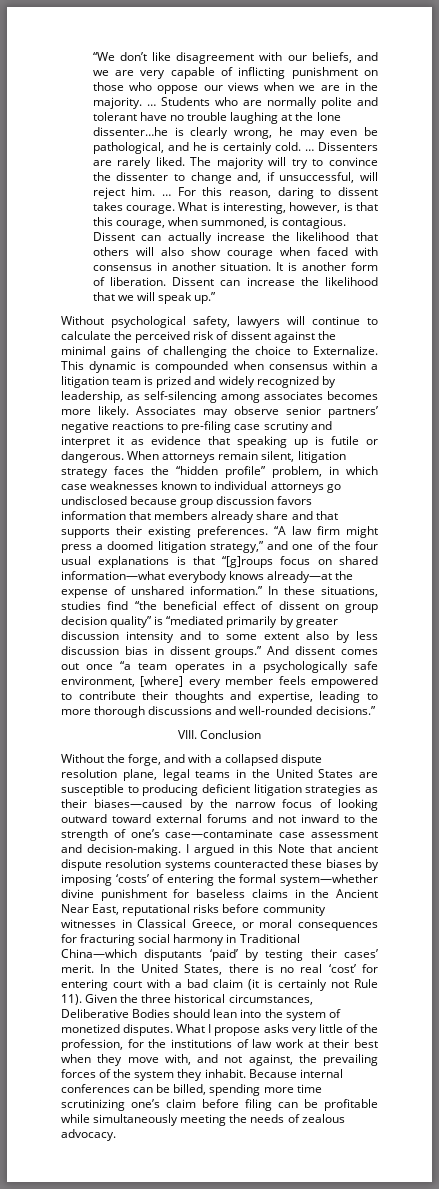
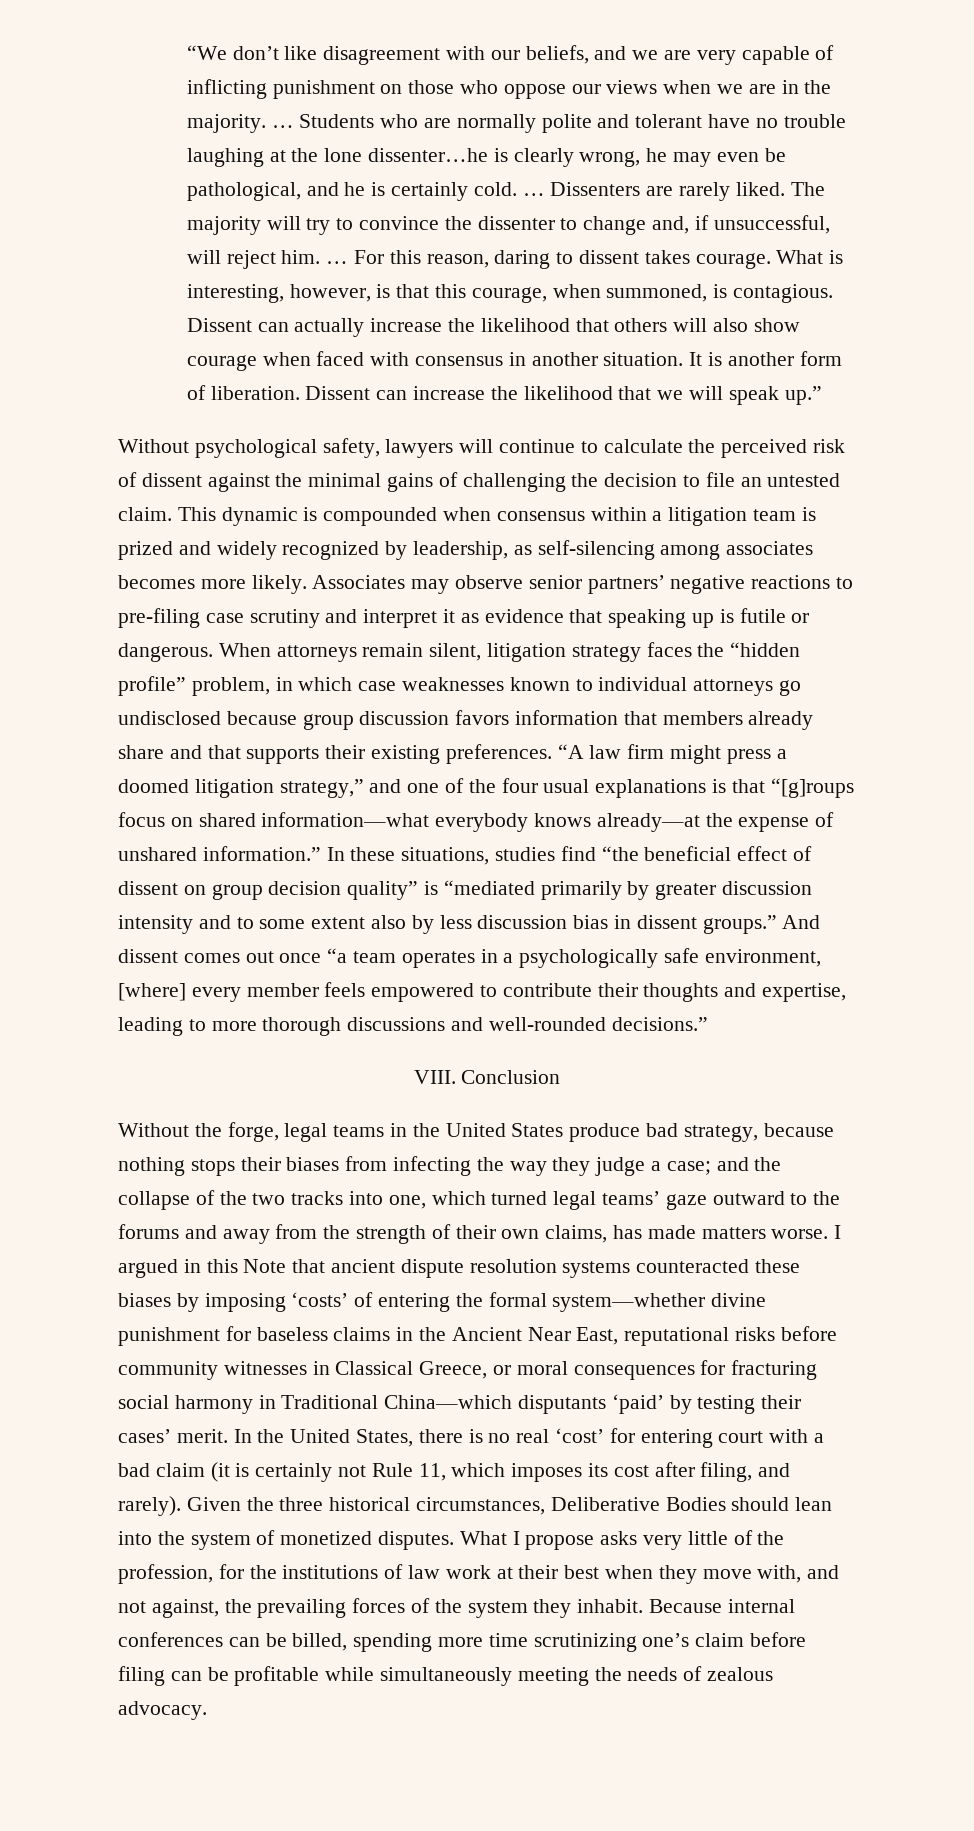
[255,346,378,355] choice to Externalize. -> [604,472,841,487] [118,507,172,521] decision to file an untested claim.
[164,754,322,766] [61,769,157,781] and with a collapsed dispute resolution plane, -> (279, 1132) none
[359,772,378,778] [61,784,378,796] [61,799,378,811] [61,814,378,823] [61,829,378,841] [61,844,181,856] are susceptible to producing deficient litigation strategies as their biases—caused by the narrow focus of looking outward toward external forums and not inward to the strength of one’s case—contaminate case assessment and decision-making. -> [569,1123,834,1142] [118,1156,782,1176] [118,1190,841,1210] [118,1224,829,1244] produce bad strategy, because nothing stops their biases from infecting the way they judge a case; and the collapse of the two tracks into one, which turned legal teams’ gaze outward to the forums and away from the strength of their own claims, has made matters worse.
[61,994,82,1005] 11). -> [418,1462,791,1482] [118,1496,181,1516] 11, which imposes its cost after filing, and rarely).

